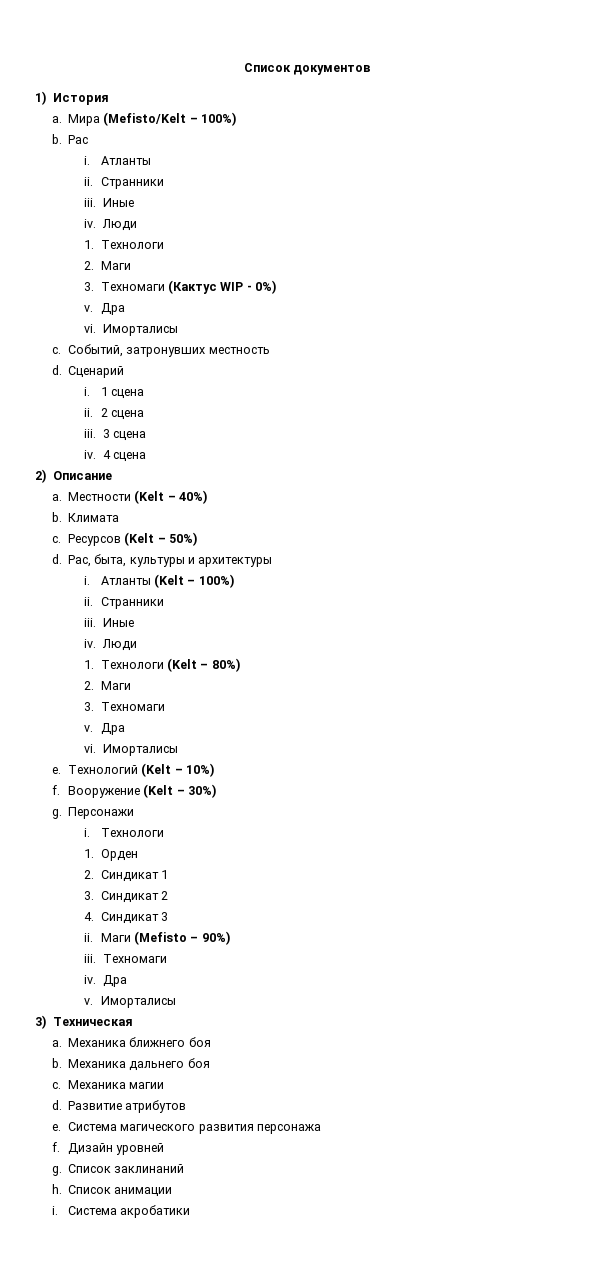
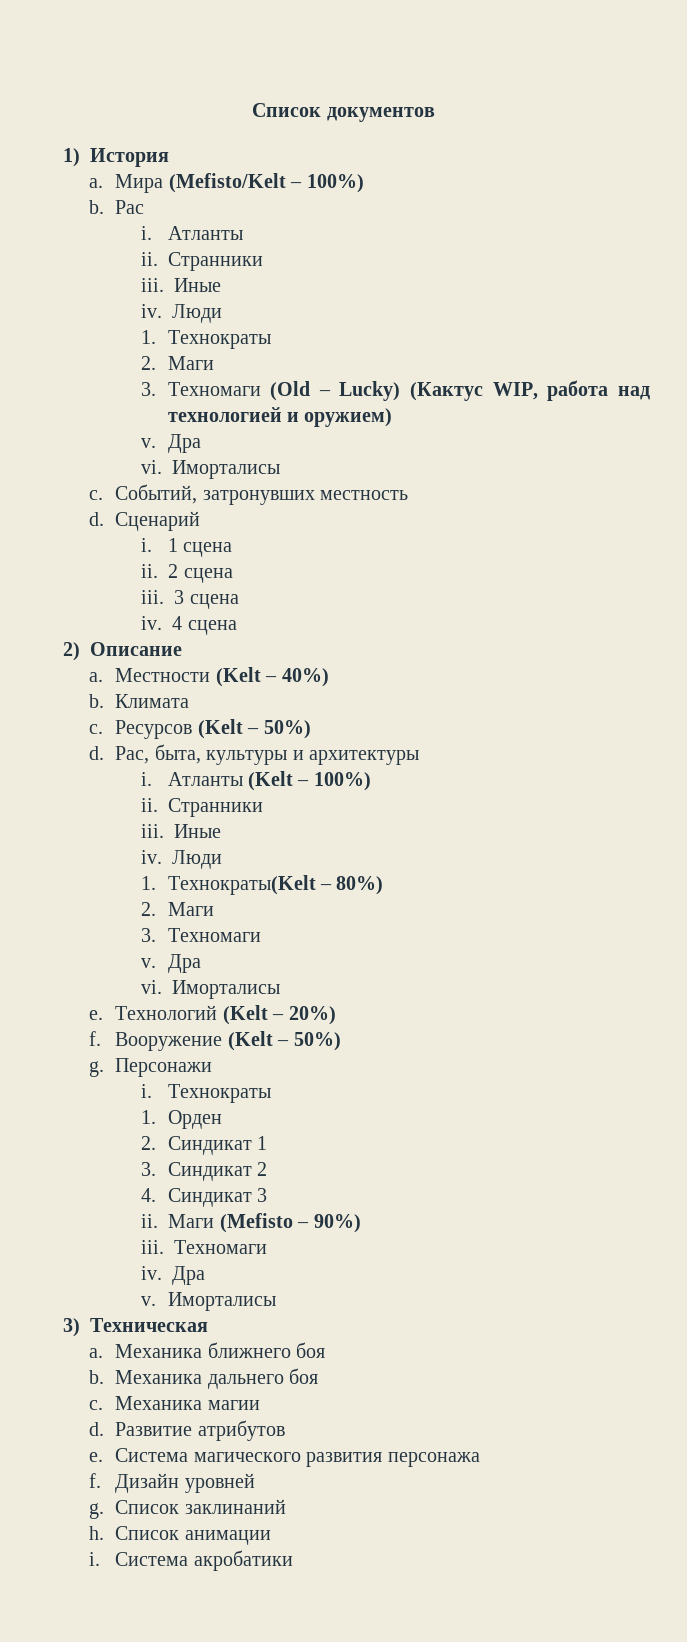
[100,240,164,249] [84,261,131,270] [84,280,277,294] Технологи // 2. Маги // 3. Техномаги (Кактус WIP - 0%) -> [167,330,271,349] [141,356,214,370] [141,380,650,401] [167,407,393,427] Технократы // 2. Маги // 3. Техномаги (Old – Lucky) (Кактус WIP, работа над технологией и оружием)
[100,658,197,672] Технологи (Kelt -> [167,875,316,895] Технократы(Kelt
[186,763,215,777] 10%) -> [288,1006,336,1025] 20%)
[188,784,217,798] 30%) -> [293,1032,341,1051] 50%)
[100,828,164,837] Технологи -> [167,1084,271,1103] Технократы

